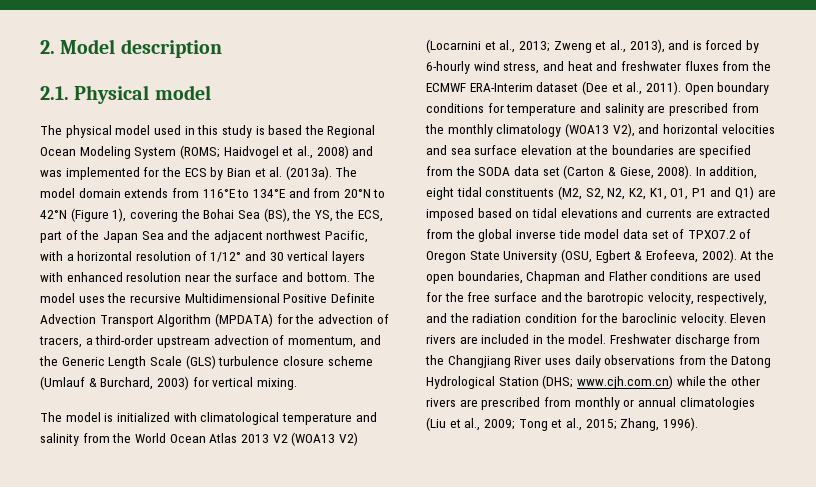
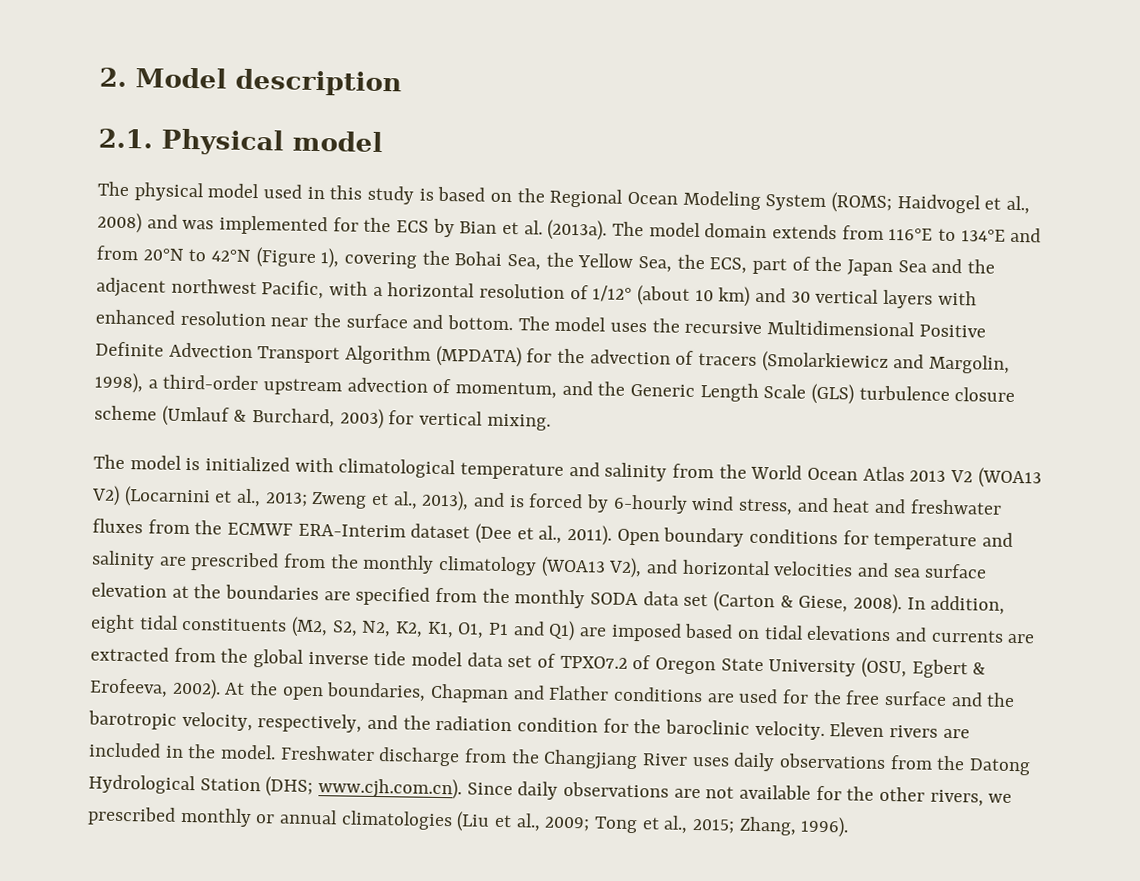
(303, 130) none -> [490,192,513,203] on
[237,208,333,222] Sea (BS), the YS, -> [507,252,673,273] Sea, the Yellow Sea,
(242, 257) none -> [637,285,751,307] (about 10 km)
[39,336,82,348] tracers, -> [698,350,1011,374] [94,372,144,394] tracers (Smolarkiewicz and Margolin, 1998),
(475, 171) none -> [514,589,586,609] monthly
[576,375,760,389] [426,397,571,410] www.cjh.com.cn) while the other rivers are prescribed from -> [318,777,1013,807] [87,806,176,826] www.cjh.com.cn). Since daily observations are not available for the other rivers, we prescribed

